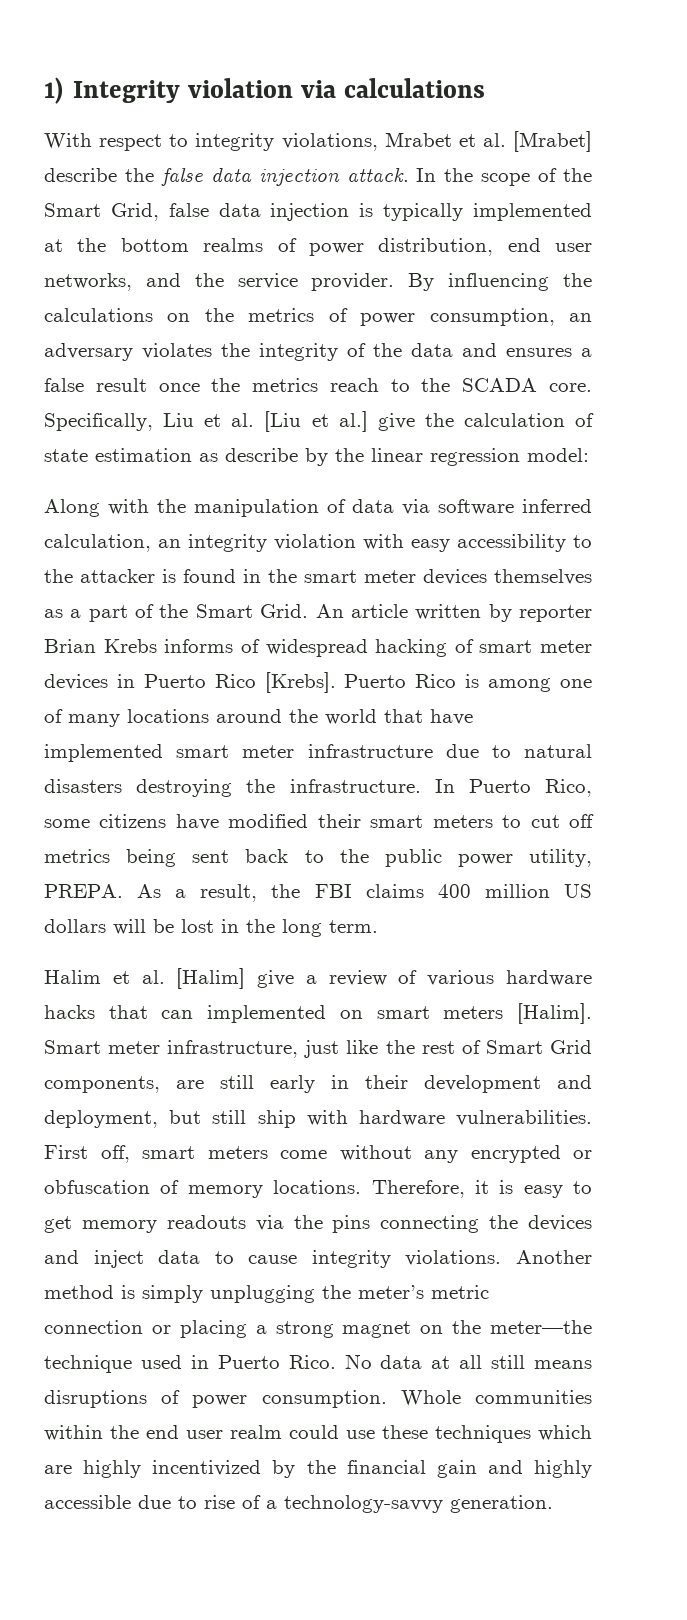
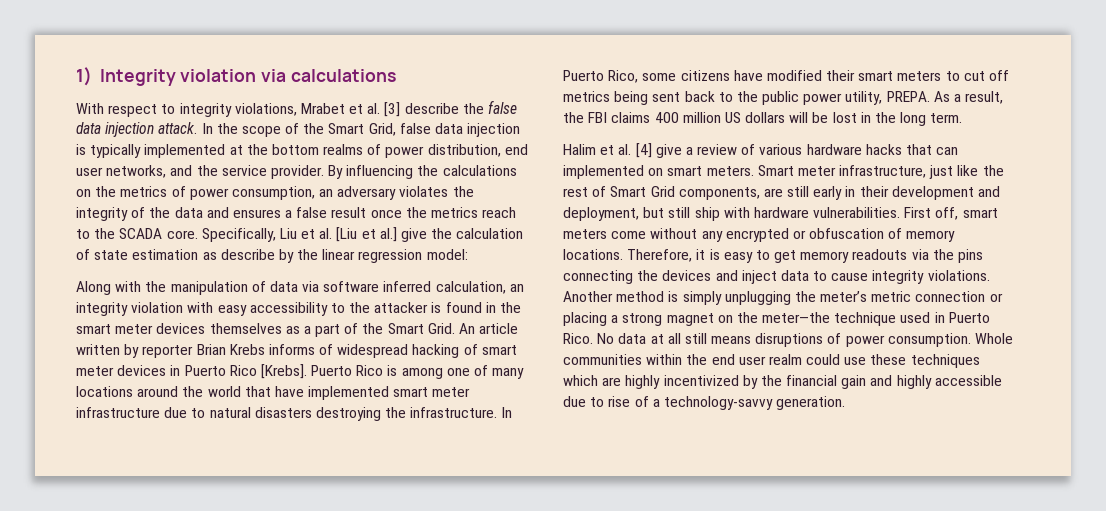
[513,131,592,152] [Mrabet] -> [384,102,401,117] [3]
[176,968,246,989] [Halim] -> [635,143,652,158] [4]
[443,1003,592,1024] meters [Halim]. -> [706,166,754,176] meters.

